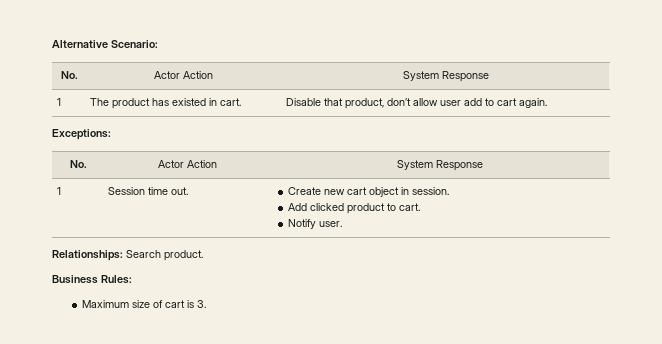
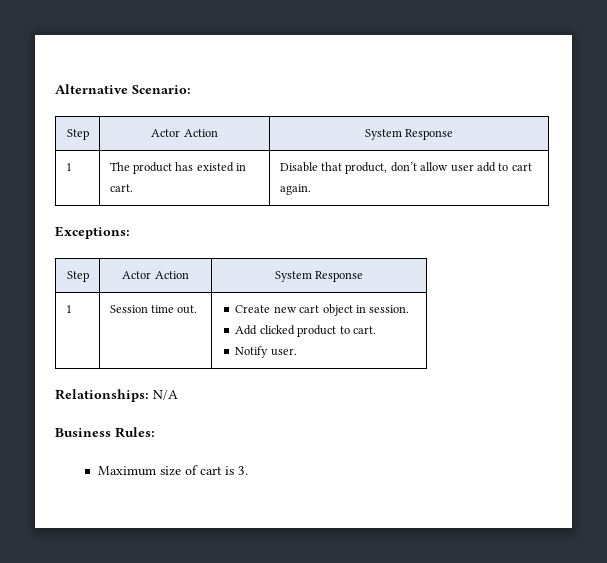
[60,71,78,79] No. -> [66,129,89,140] Step
[69,160,87,168] No. -> [66,271,89,282] Step
[126,250,203,261] Search product. -> [153,390,178,400] N/A

